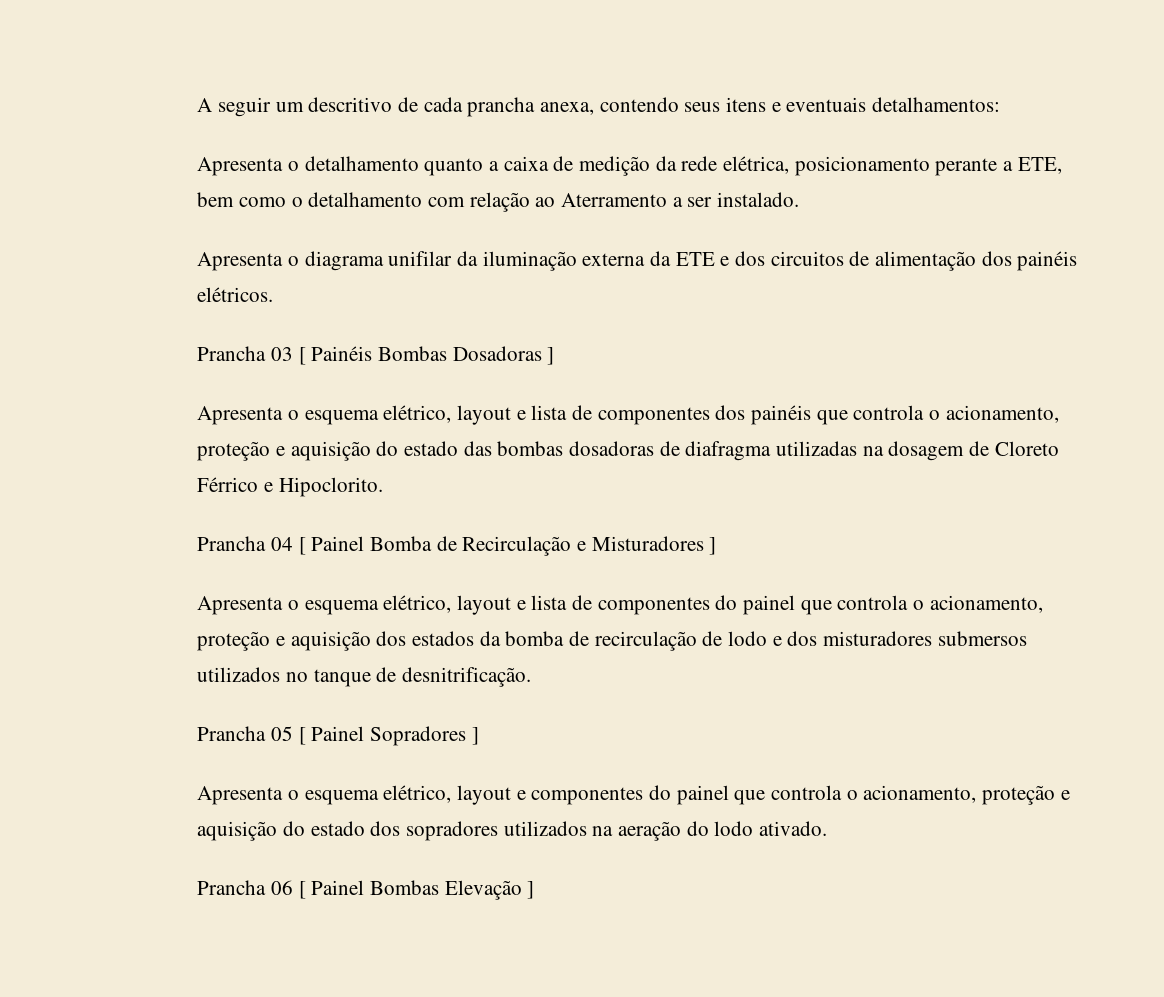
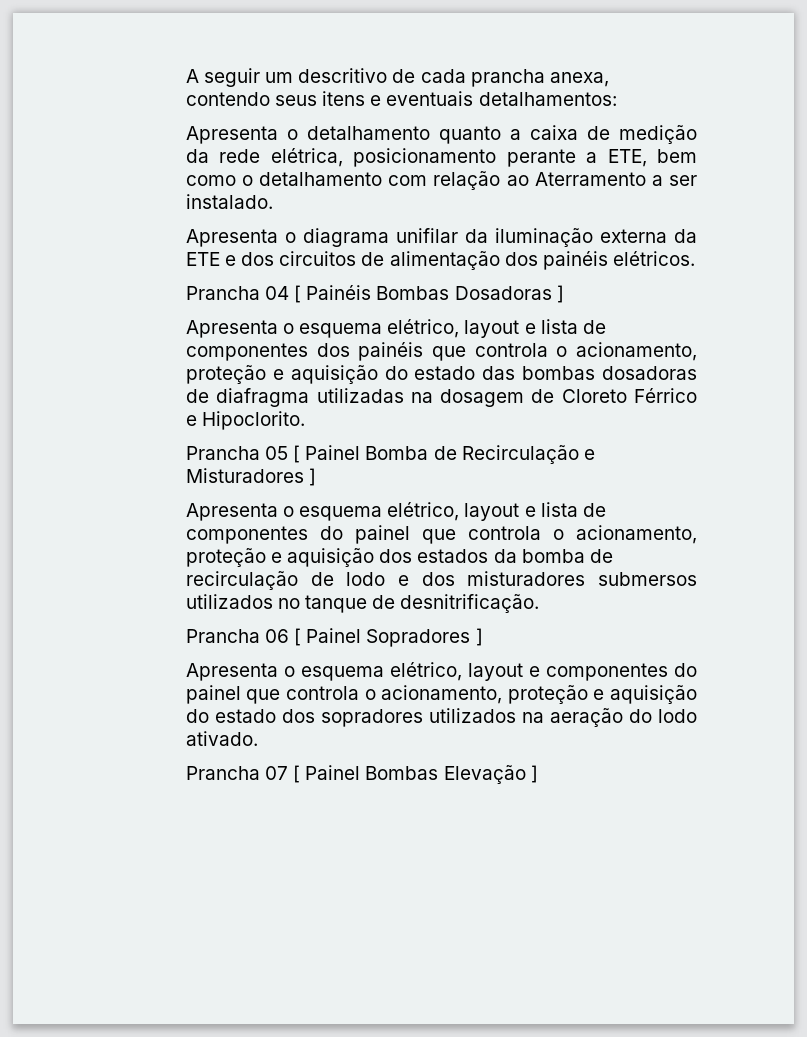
[271,347,294,361] 03 -> [265,286,290,300] 04
[271,537,294,551] 04 -> [265,446,289,460] 05
[271,726,294,741] 05 -> [265,629,290,643] 06
[271,880,294,895] 06 -> [265,766,289,780] 07

